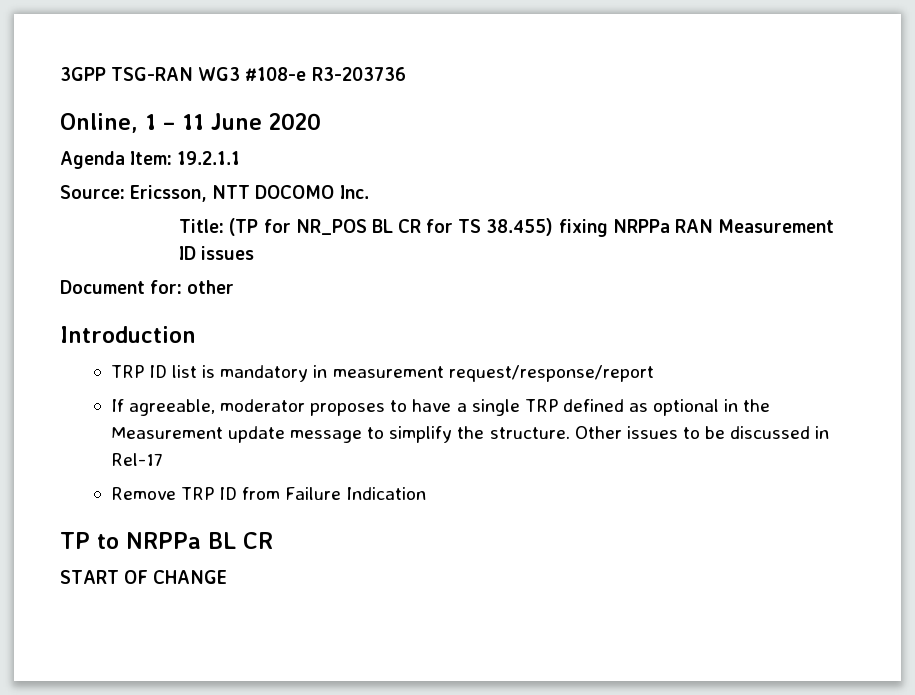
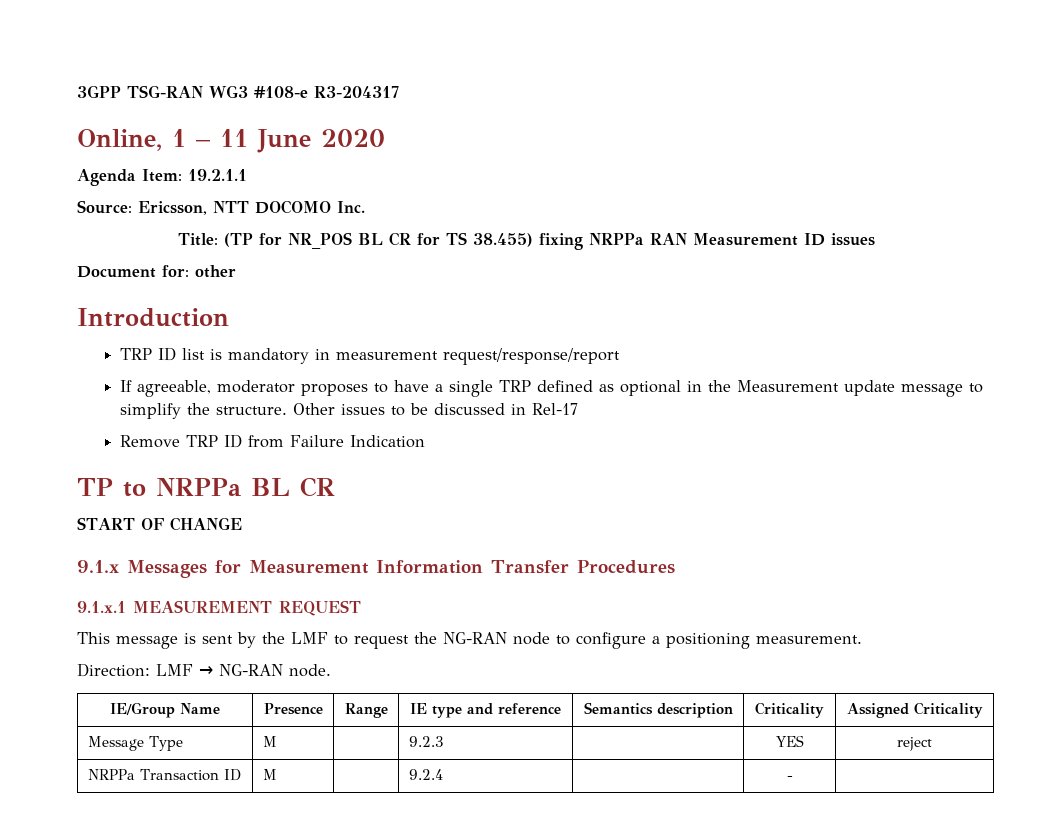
[311,67,406,81] R3-203736 -> [314,86,399,98] R3-204317
(228, 577) none -> [77,560,675,578] [77,600,361,616] [77,632,862,649] [77,663,331,677] [110,702,220,718] [263,703,323,715] [344,703,388,718] [410,703,561,718] [583,702,733,718] [755,702,824,718] [846,702,983,718] [87,736,183,751] [262,736,277,747] [408,736,444,747] [775,735,804,747] [897,737,932,751] [87,769,241,781] [262,769,277,780] [408,769,443,780] [786,775,793,780] // 9.1.x Messages for Measurement Information Transfer Procedures // 9.1.x.1 MEASUREMENT REQUEST // This message is sent by the LMF to request the NG-RAN node to configure a positioning measurement. // Direction: LMF → NG-RAN node. // IE/Group Name | Presence | Range | IE type and reference | Semantics description | Criticality | Assigned Criticality // Message Type | M | | 9.2.3 | | YES | reject // NRPPa Transaction ID | M | | 9.2.4 | | - |

